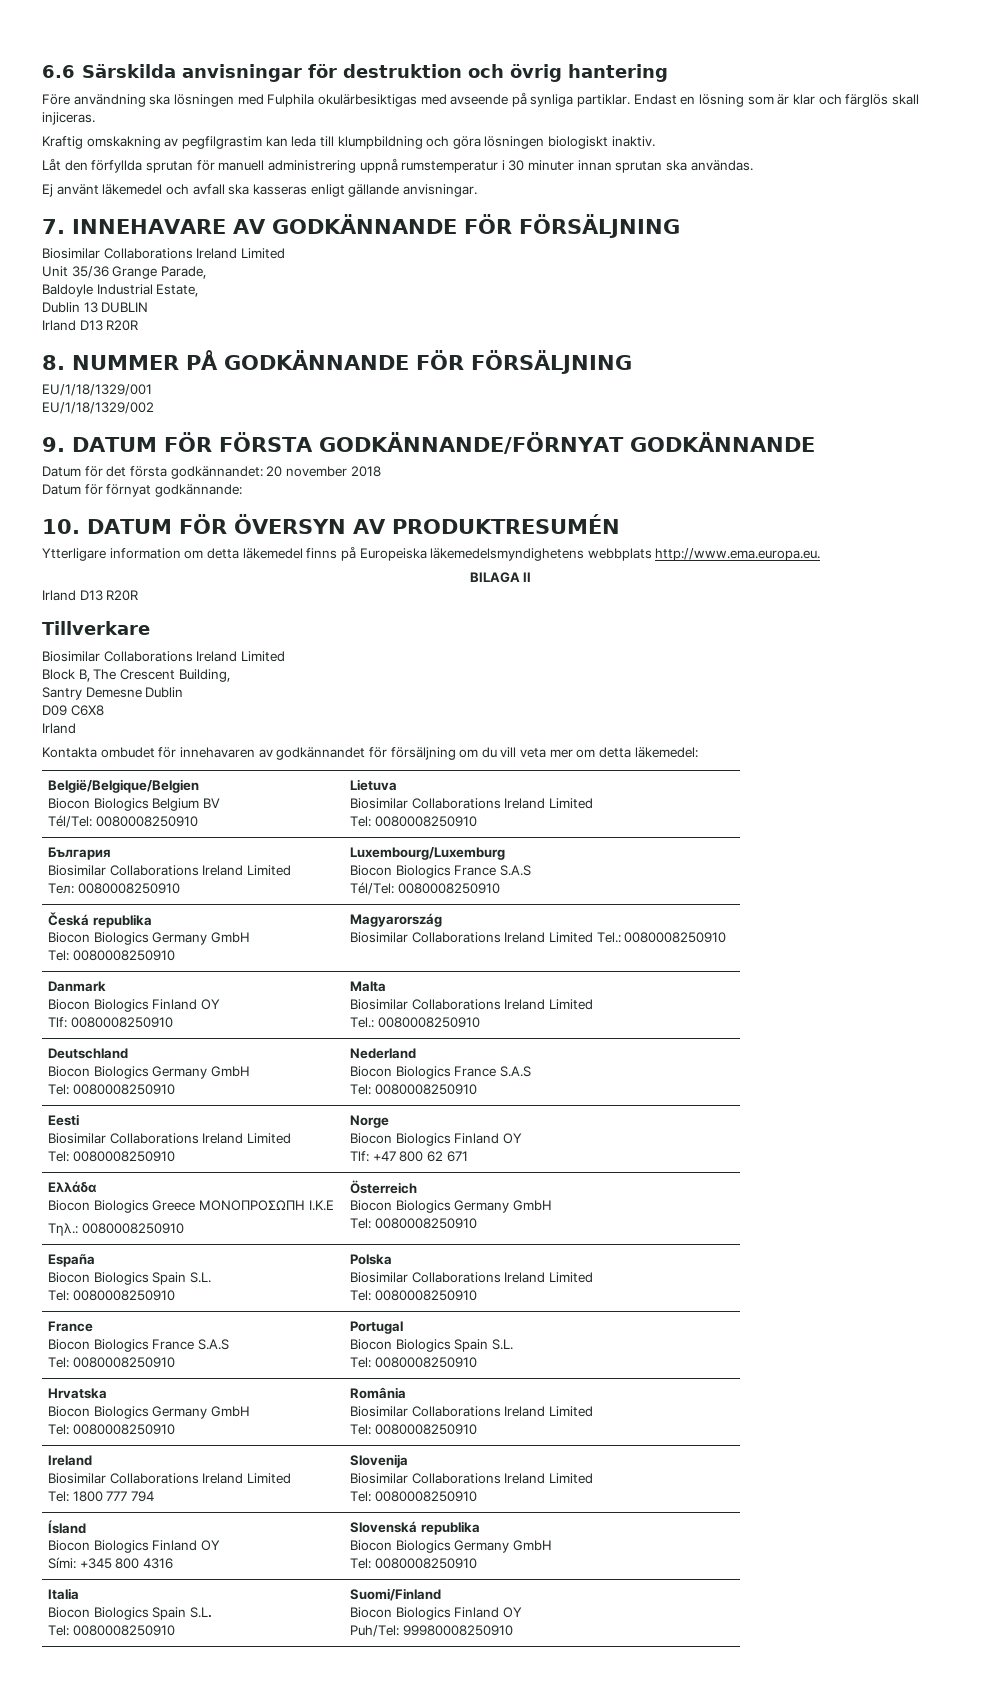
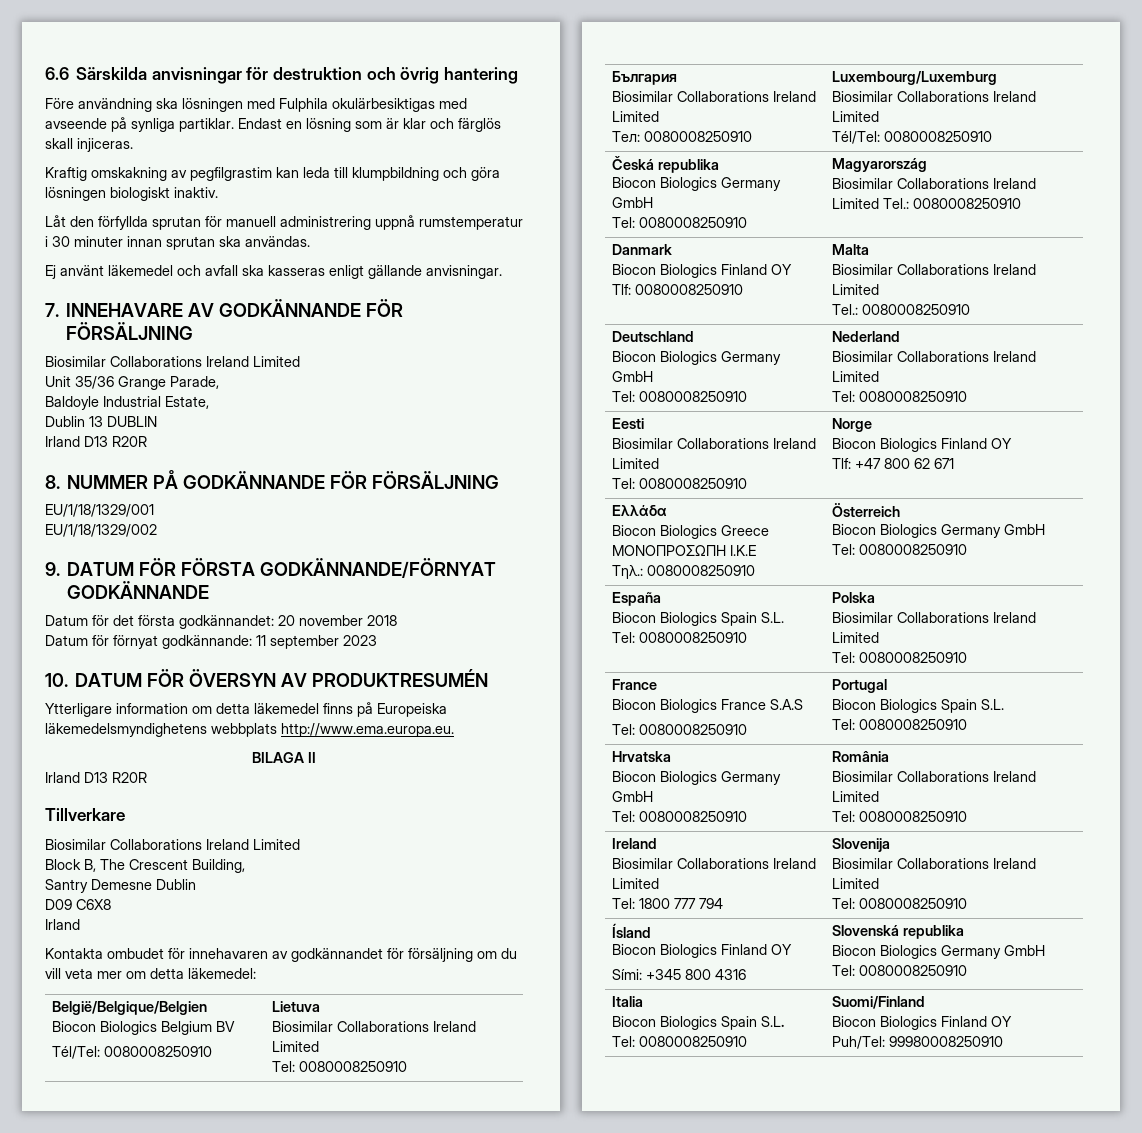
(242, 490) none -> [256,635,377,649] 11 september 2023
[349,865,531,878] Biocon Biologics France S.A.S -> [831,91,1036,102] [831,111,879,122] Biosimilar Collaborations Ireland Limited
[349,1066,531,1079] Biocon Biologics France S.A.S -> [831,351,1036,362] [831,371,879,382] Biosimilar Collaborations Ireland Limited

